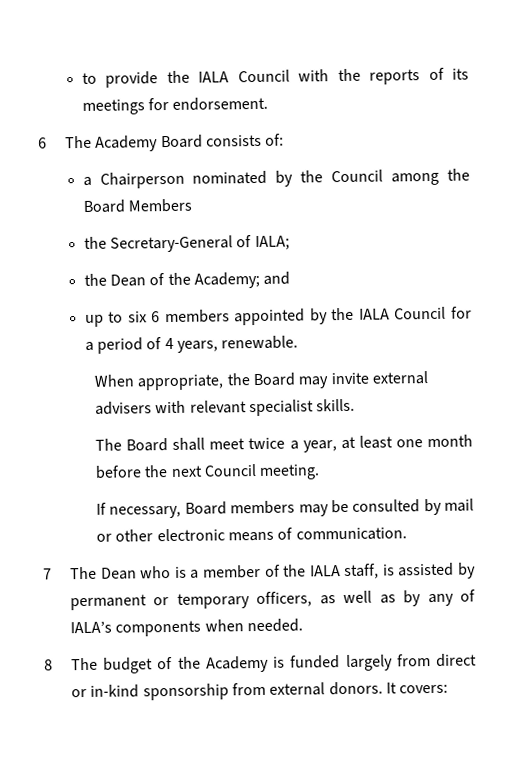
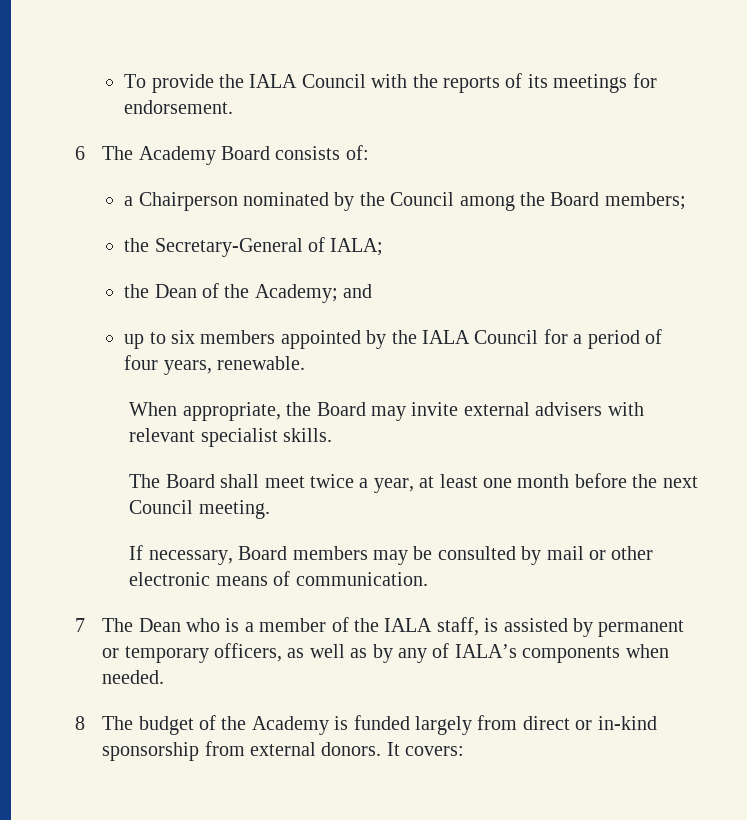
[81,72,97,84] to -> [124,74,147,88] To
[127,198,192,213] Members -> [604,192,686,210] members;
[151,311,161,323] 6 -> (196, 337) none
[164,337,174,350] 4 -> [124,355,159,370] four

